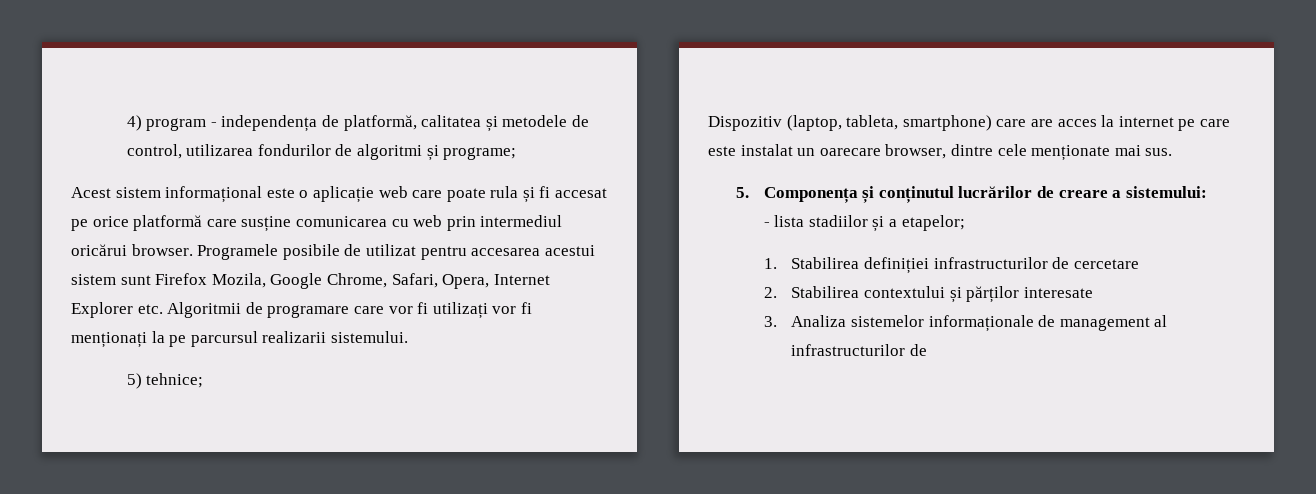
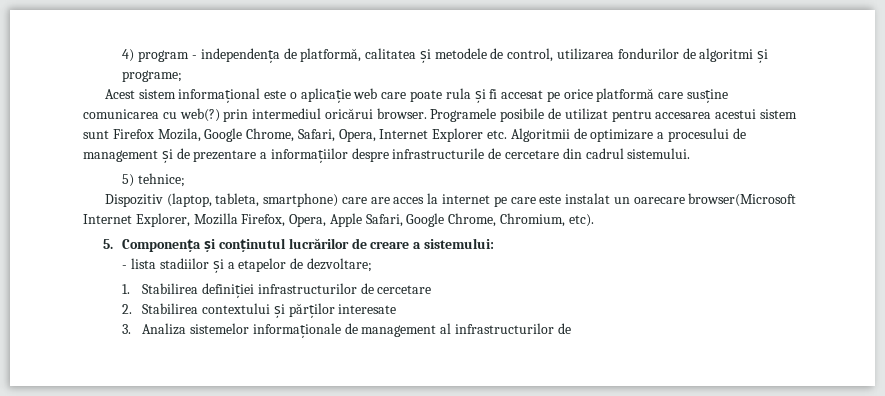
[413,215,443,227] web -> [179,108,220,122] web(?)
[267,302,532,319] [71,331,327,348] programare care vor fi utilizați vor fi menționați la pe parcursul realizarii -> [590,128,746,142] [83,148,624,163] optimizare a procesului de management și de prezentare a informațiilor despre infrastructurile de cercetare din cadrul
[885,144,1173,161] browser, dintre cele menționate mai sus. -> [688,193,797,207] [83,213,594,227] browser(Microsoft Internet Explorer, Mozilla Firefox, Opera, Apple Safari, Google Chrome, Chromium, etc).
[901,215,965,231] etapelor; -> [238,258,372,272] etapelor de dezvoltare;

